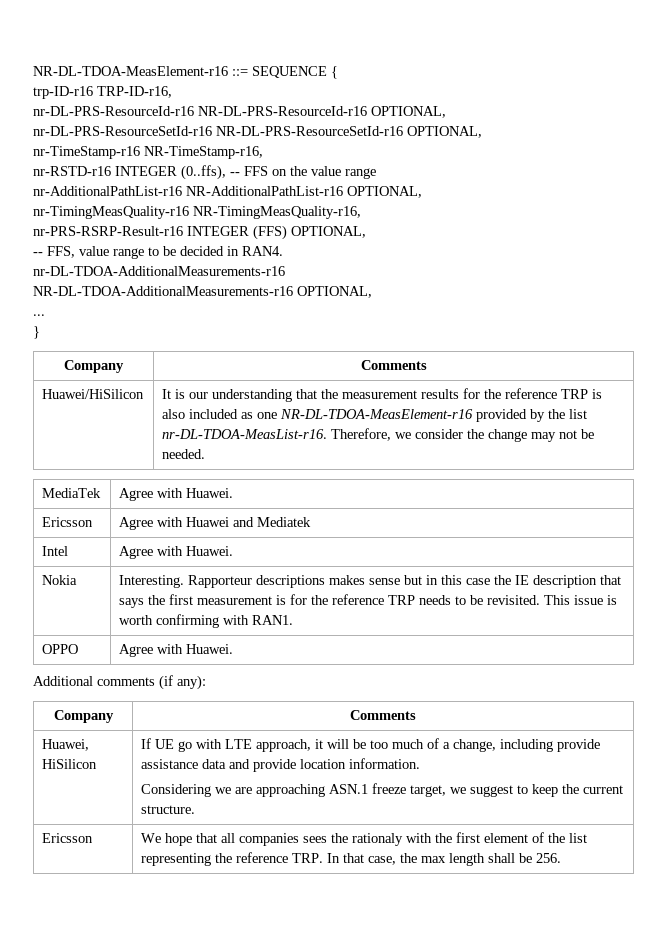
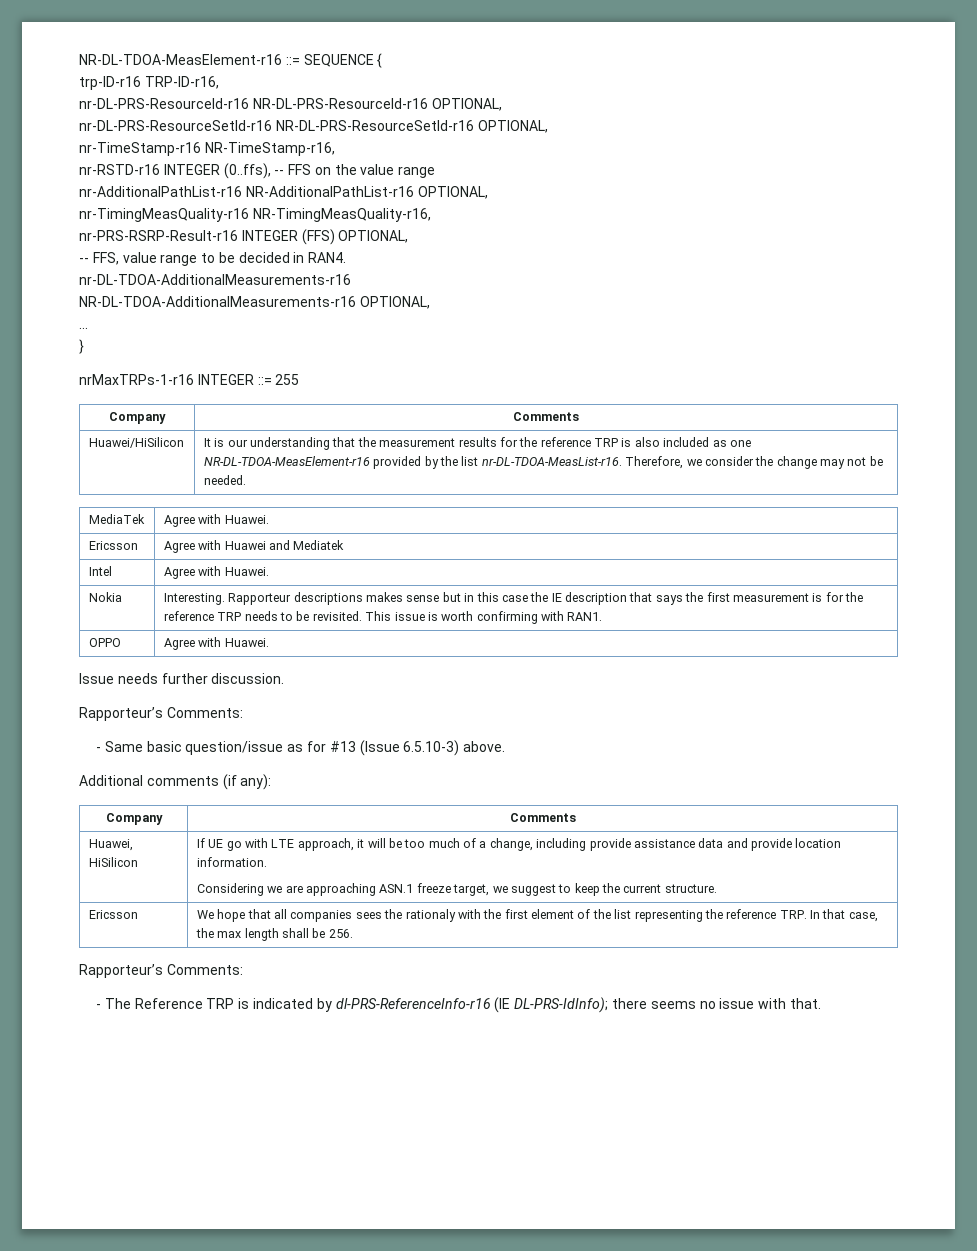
(40, 332) none -> [79,374,300,385] // nrMaxTRPs-1-r16 INTEGER ::= 255
(234, 649) none -> [79,673,285,684] [79,707,243,721] [96,740,506,756] // Issue needs further discussion. // Rapporteur’s Comments: // - Same basic question/issue as for #13 (Issue 6.5.10-3) above.
(562, 858) none -> [79,964,243,978] [96,997,821,1013] // Rapporteur’s Comments: // - The Reference TRP is indicated by dl-PRS-ReferenceInfo-r16 (IE DL-PRS-IdInfo); there seems no issue with that.

